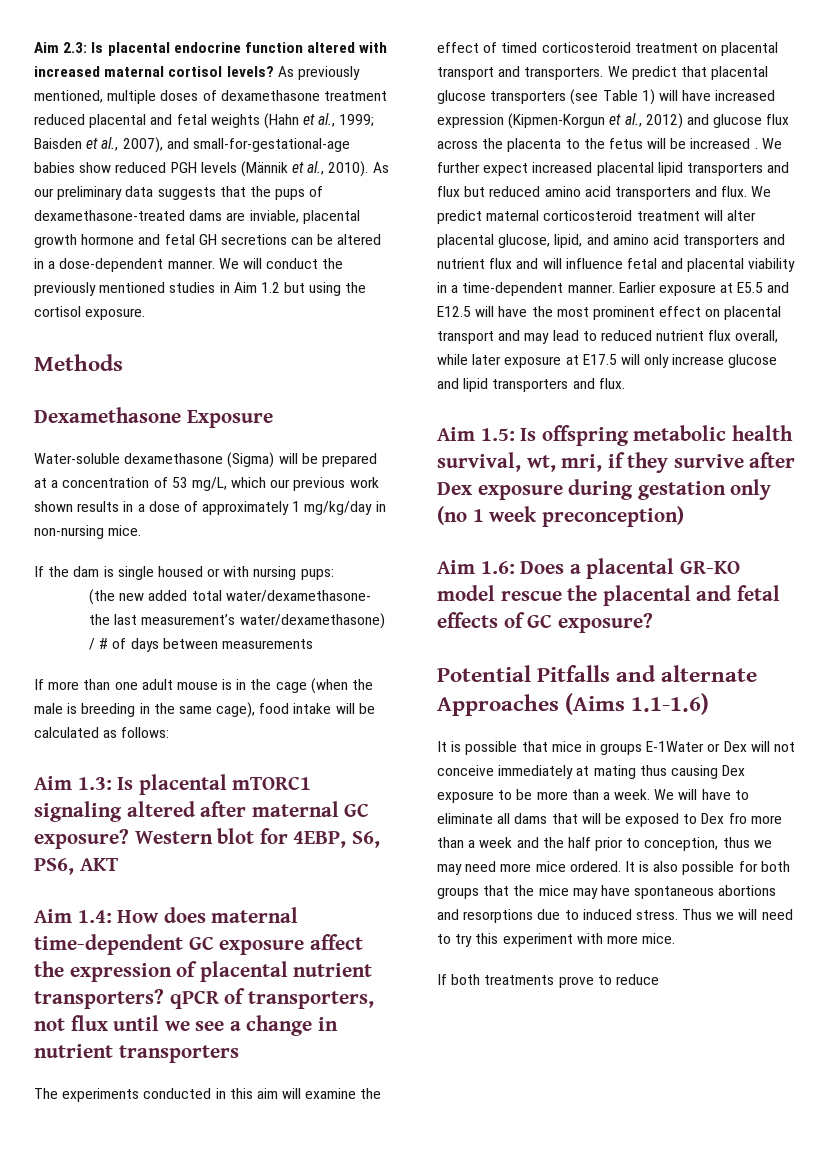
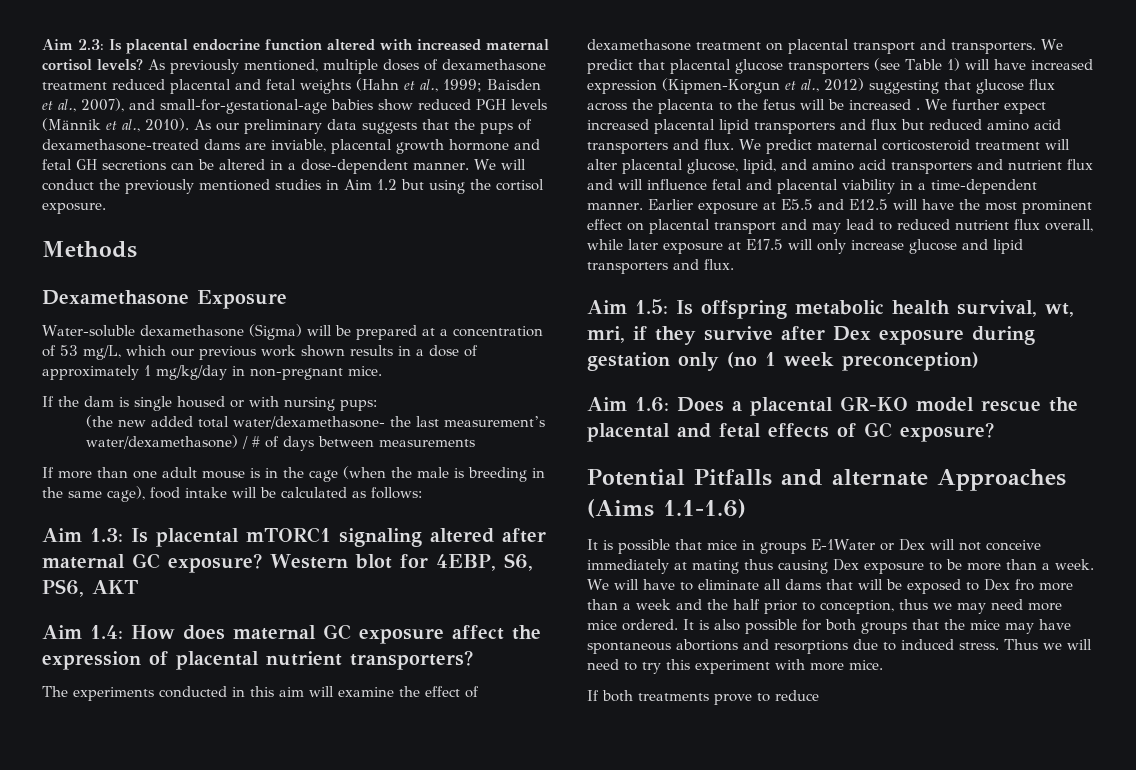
[34,525,104,539] non-nursing -> [250,368,343,380] non-pregnant
[34,934,183,955] time-dependent -> (316, 632) none
[169,988,374,1009] [34,1015,338,1036] [34,1044,239,1063] qPCR of transporters, not flux until we see a change in nutrient transporters -> (473, 660) none
[501,42,631,53] timed corticosteroid -> [587,39,691,51] dexamethasone
[686,114,709,125] and -> [869,79,971,94] suggesting that

